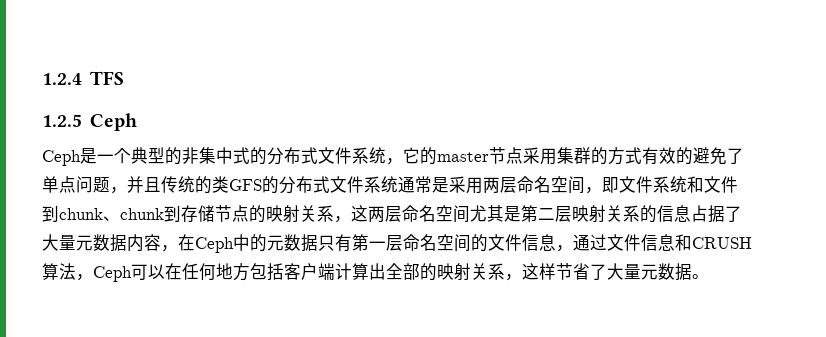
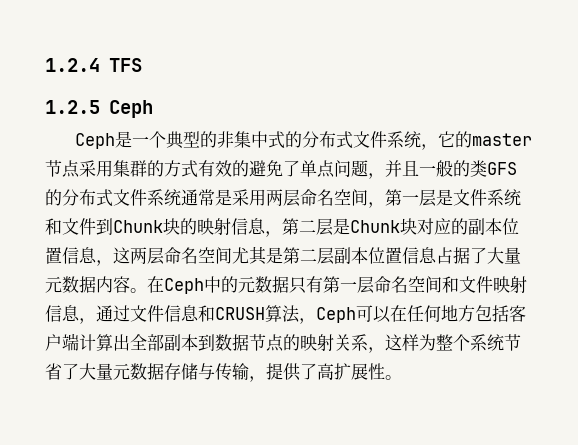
[161,176,195,193] 传统 -> [419,160,453,177] 一般
[602,177,619,193] 即 -> [385,189,453,207] 第一层是
[59,205,334,223] chunk、chunk到存储节点的映射关系 -> [113,218,519,237] [45,247,97,264] Chunk块的映射信息，第二层是Chunk块对应的副本位置信息
[572,205,657,223] 映射关系的 -> [334,247,402,264] 副本位置
[161,245,178,252] ， -> [130,288,147,293] 。
[471,234,522,252] 的文件 -> [442,276,527,293] 和文件映射
(420, 271) none -> [164,334,284,352] 副本到数据节点
(556, 271) none -> [419,334,504,351] 为整个系统
(692, 272) none -> [164,363,385,382] 存储与传输，提供了高扩展性

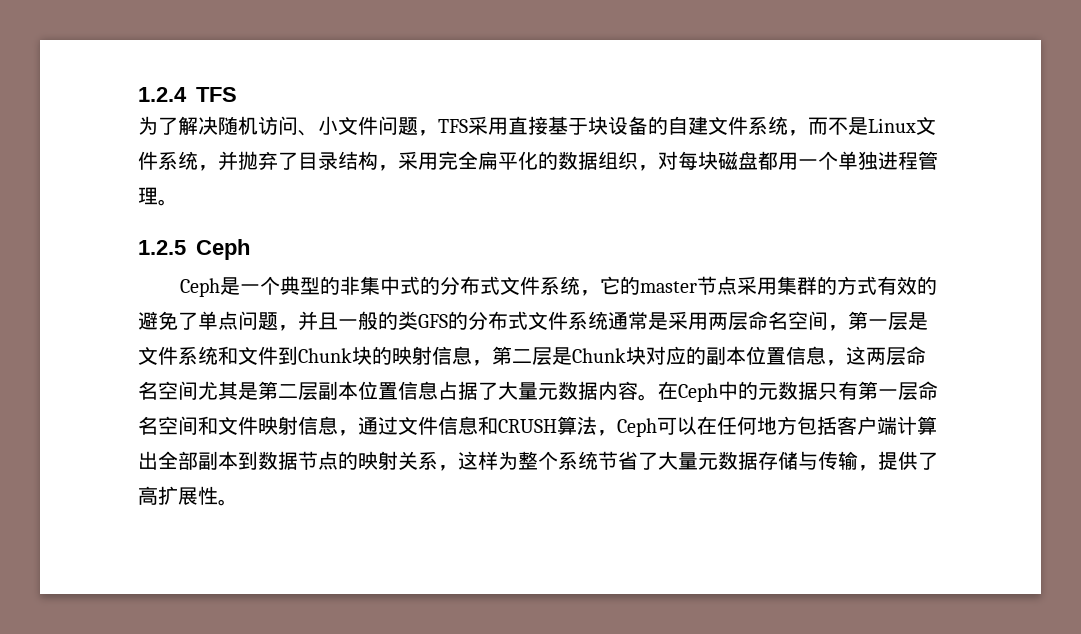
(142, 65) none -> [138,116,936,136] [138,151,938,171] [138,187,178,206] // 为了解决随机访问、小文件问题，TFS采用直接基于块设备的自建文件系统，而不是Linux文件系统，并抛弃了目录结构，采用完全扁平化的数据组织，对每块磁盘都用一个单独进程管理。

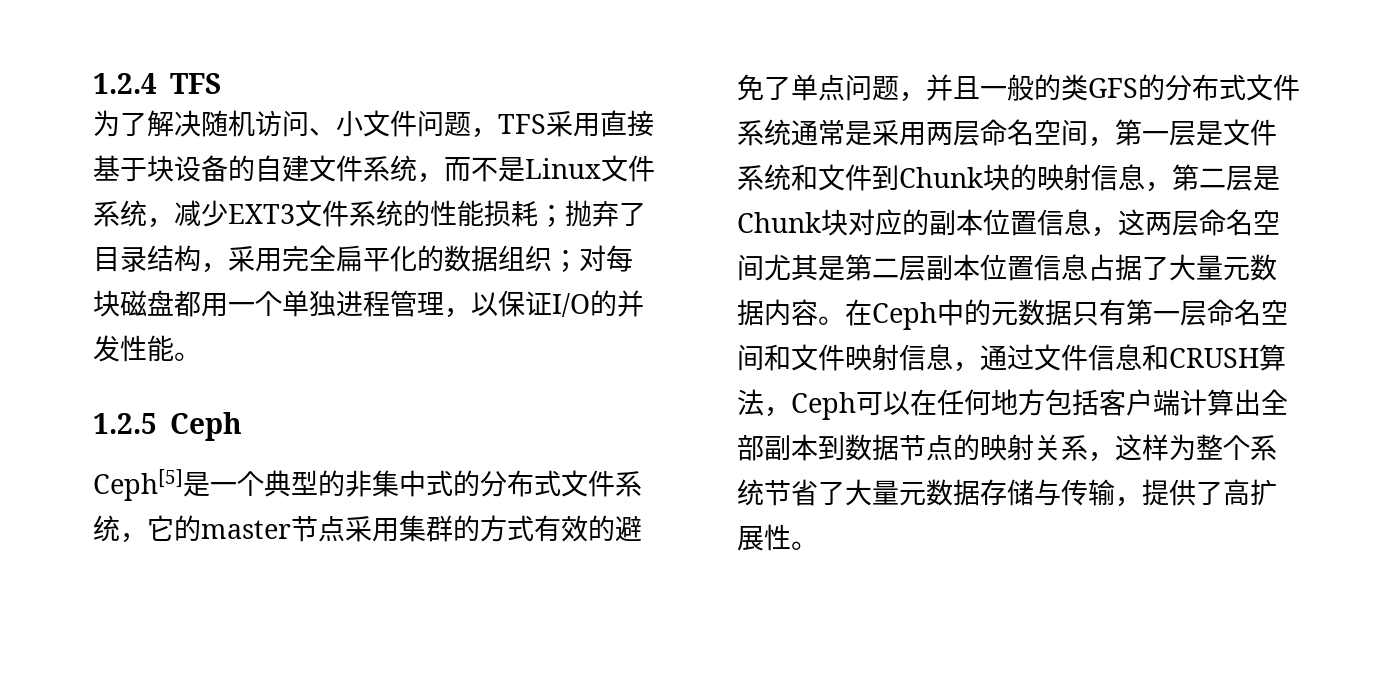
[218,151,238,171] 并 -> [174,200,565,228] 减少EXT3文件系统的性能损耗；
[638,165,658,171] ， -> [552,249,579,273] ；
(158, 196) none -> [444,290,644,318] [93,335,174,362] ，以保证I/O的并发性能
[180,278,221,297] Ceph -> [93,469,183,501] Ceph[5]

